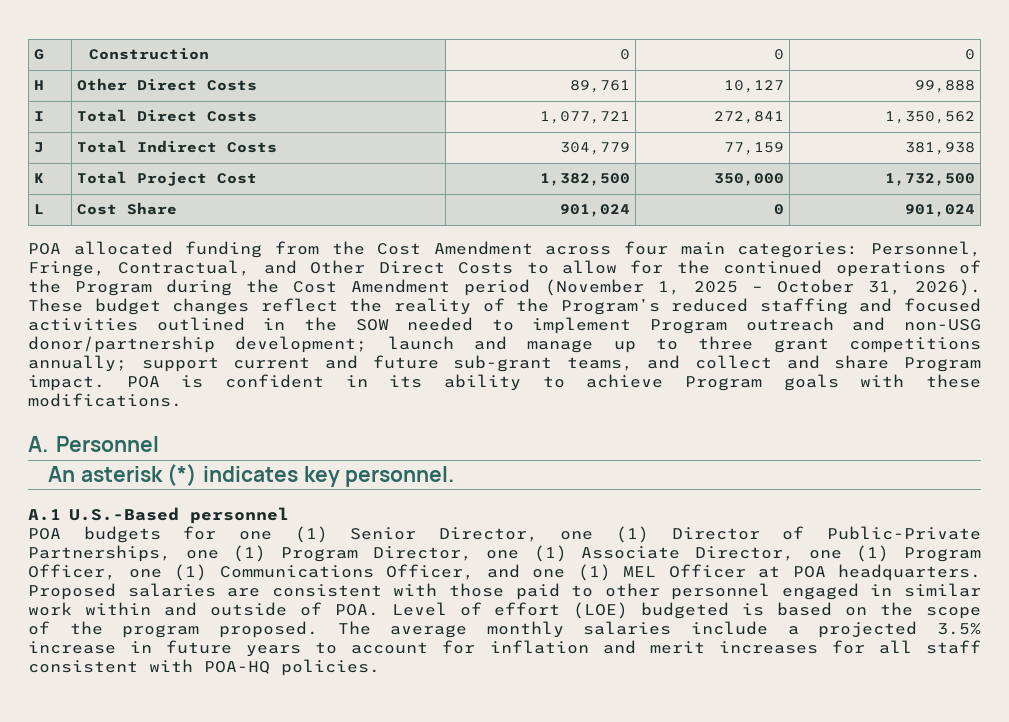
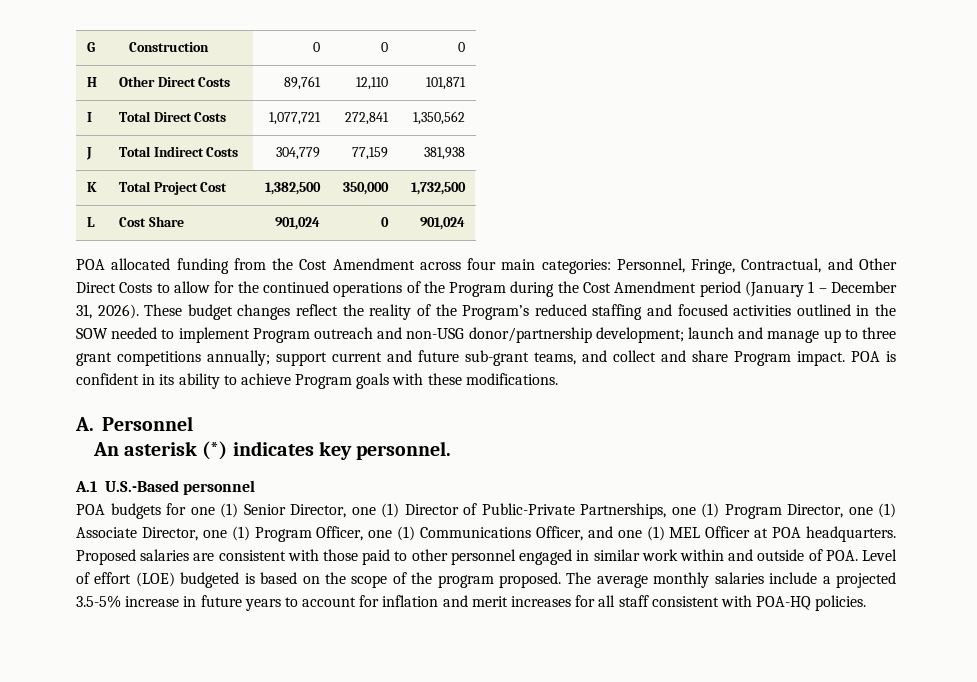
[723,80,784,93] [914,80,975,93] 10,127 | 99,888 -> [356,77,389,90] [426,77,467,90] 12,110 | 101,871
[544,279,854,296] (November 1, 2025 – October -> [745,281,897,297] (January 1 – December
[936,623,981,635] 3.5% -> [76,595,121,608] 3.5-5%

